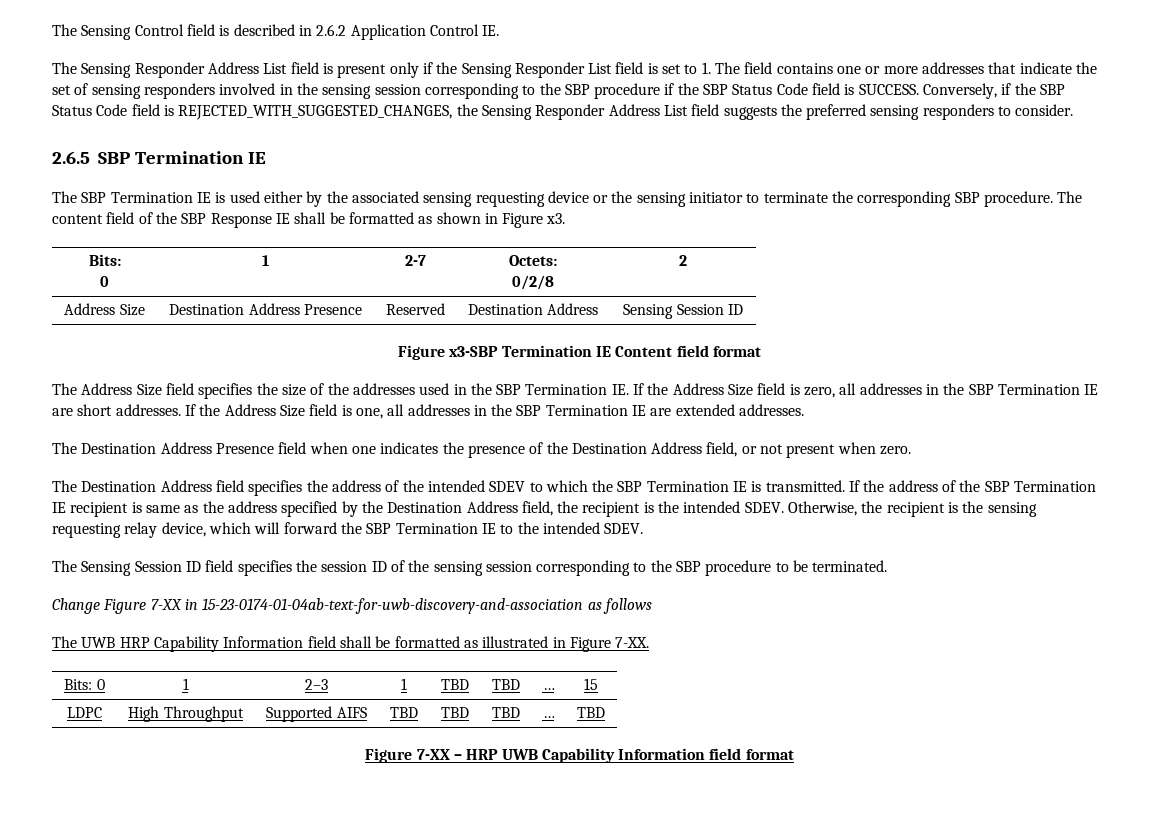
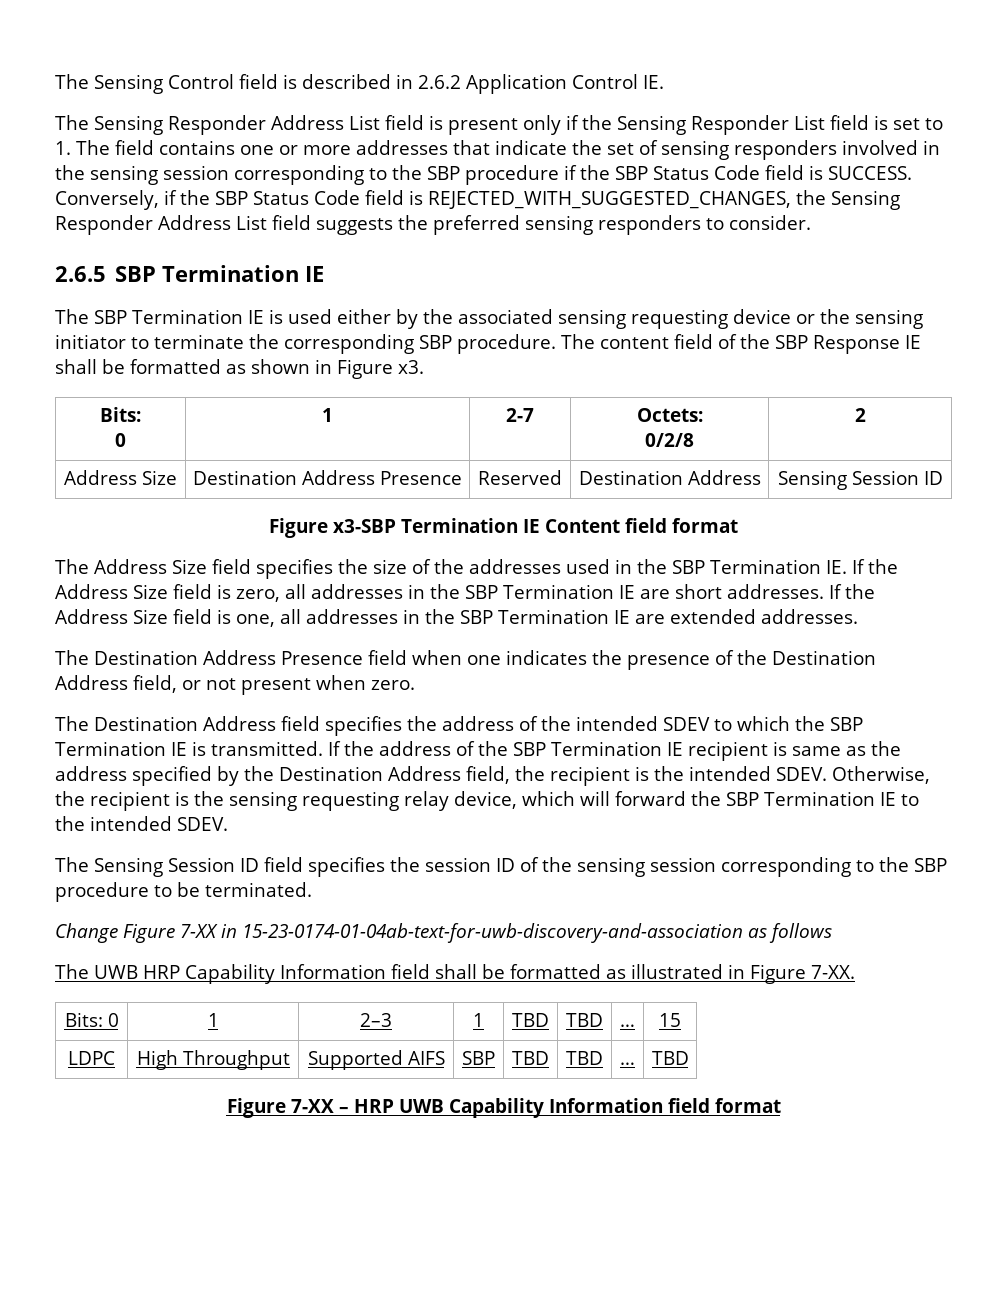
[390,707,418,718] TBD -> [462,1051,495,1065] SBP

